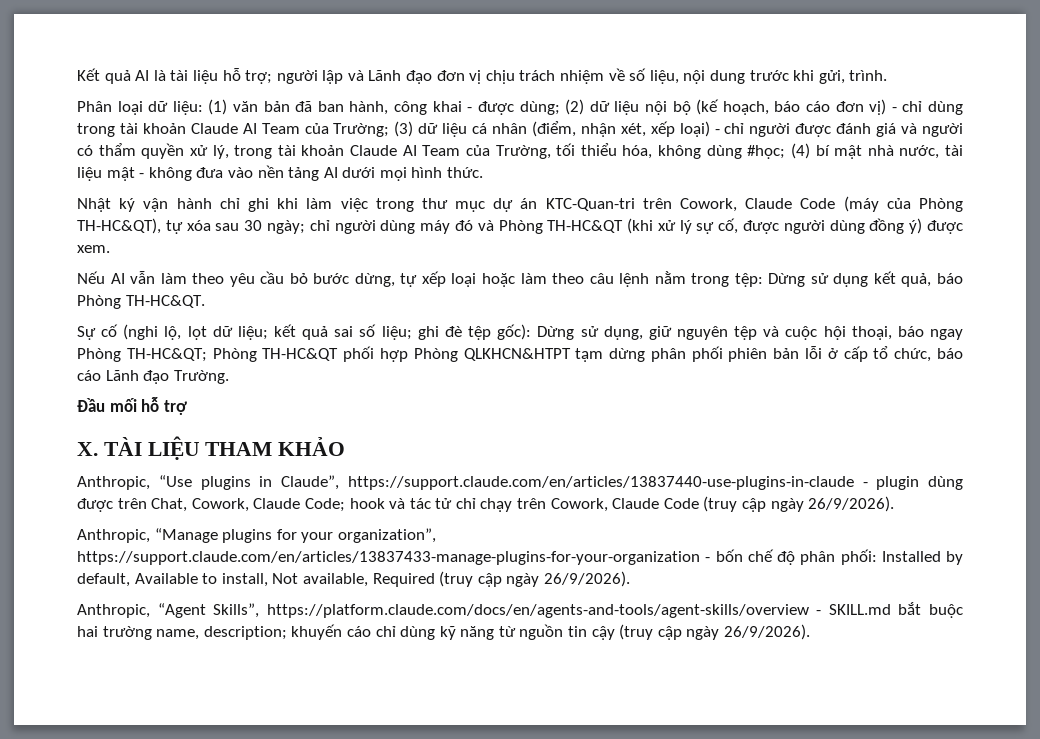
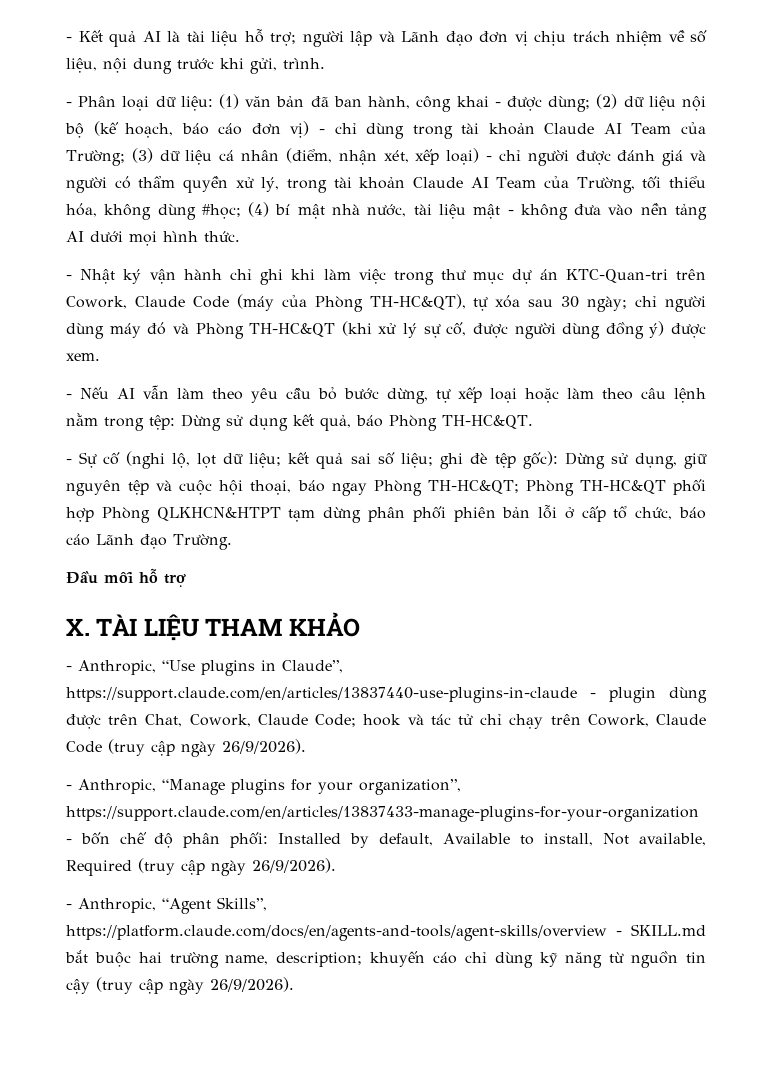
(77, 74) none -> [66,37,72,42] -
(888, 75) none -> [66,102,72,107] -
(484, 172) none -> [66,275,72,280] -
(110, 249) none -> [66,394,72,399] -
(205, 301) none -> [66,459,72,464] -
(346, 446) none -> [66,666,72,671] -
(895, 504) none -> [66,785,72,790] -
(630, 579) none -> [66,904,72,909] -

